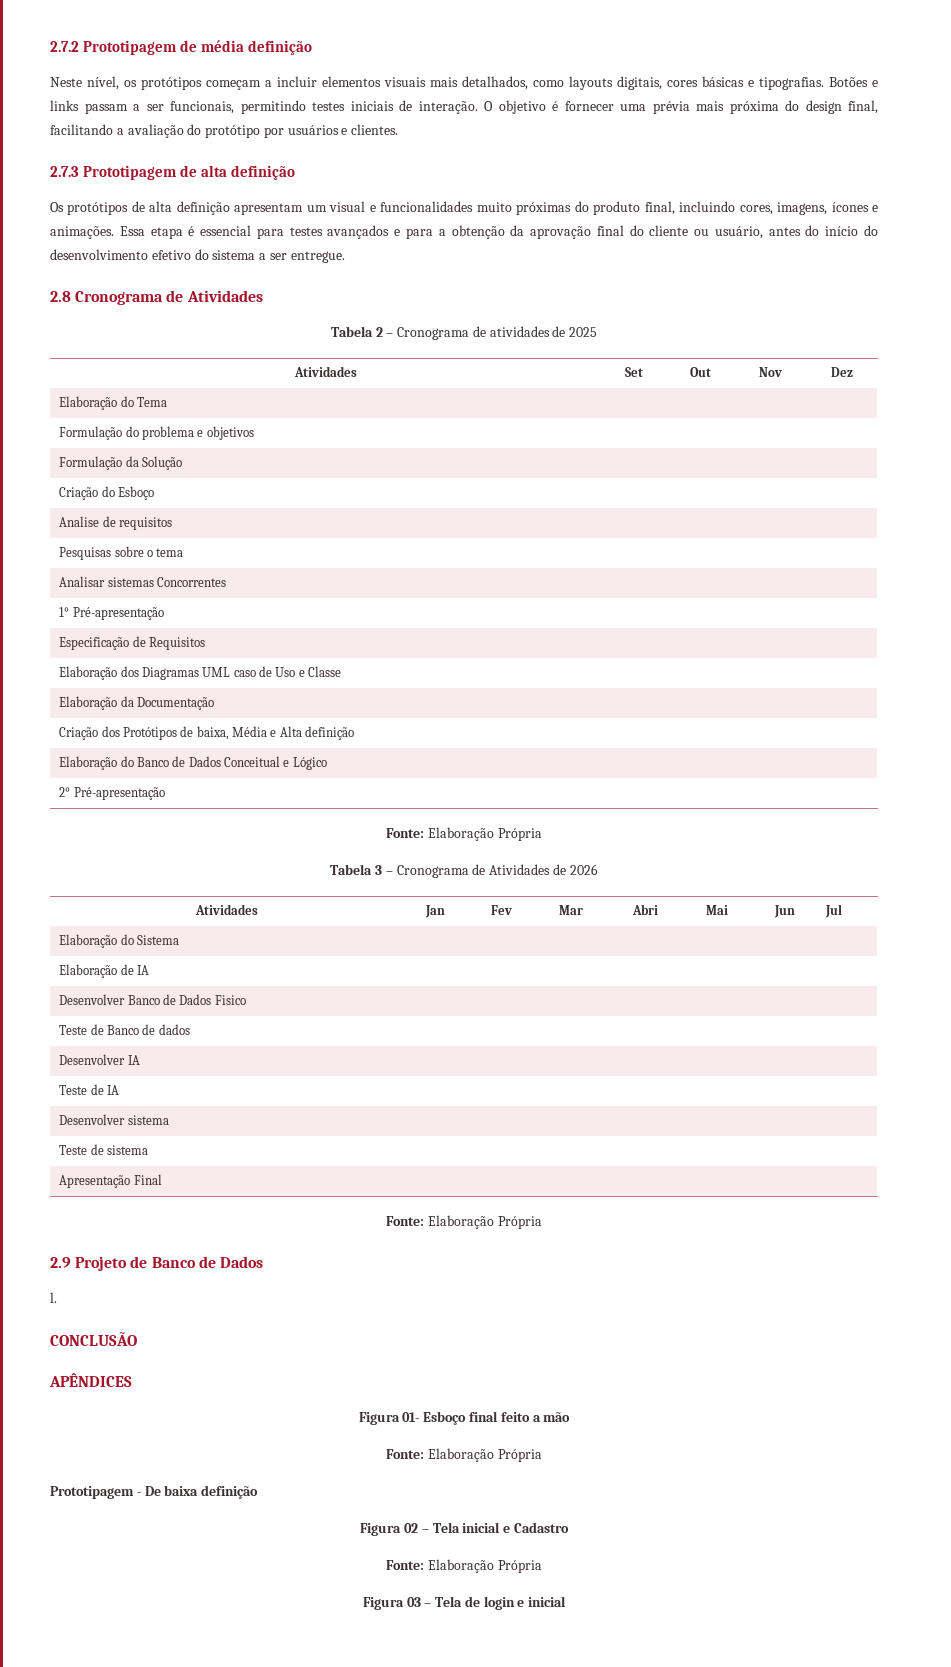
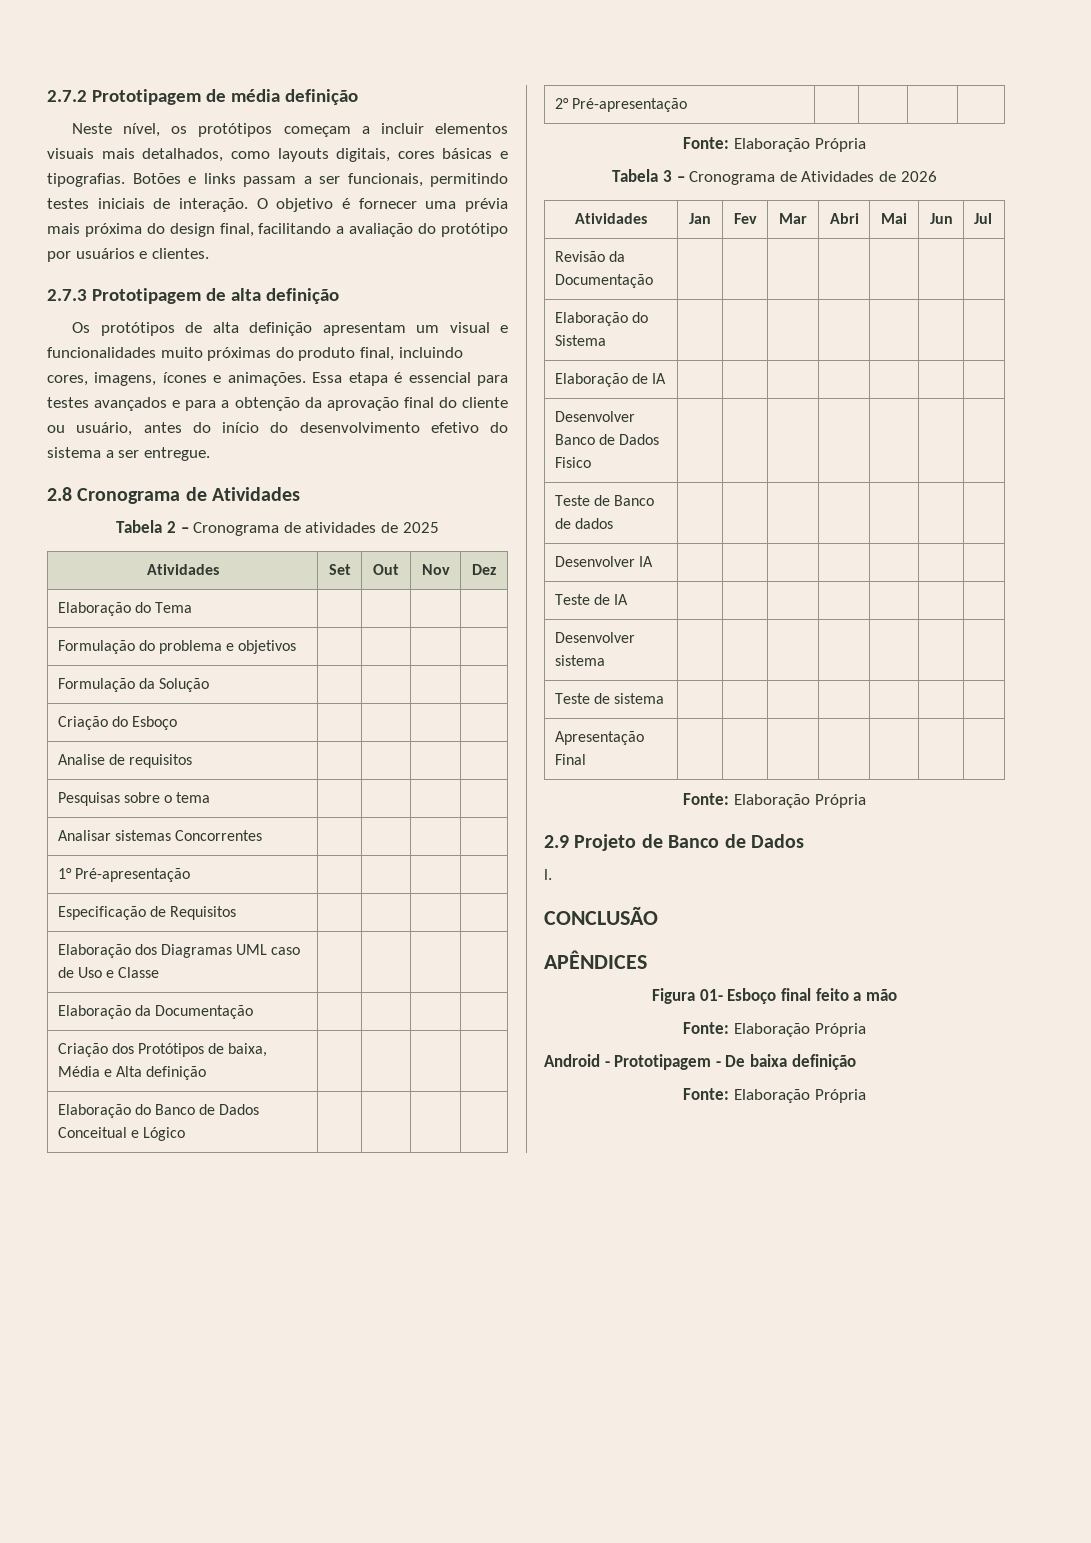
(843, 911) none -> [554,251,625,262] [554,274,653,288] // Revisão da Documentação | | | | | | |
(542, 1455) none -> [544,1054,610,1067] Android -
[360,1522,569,1536] [386,1559,542,1573] [362,1596,567,1610] Figura 02 – Tela inicial e Cadastro // Fonte: Elaboração Própria // Figura 03 – Tela de login e inicial -> [683,1088,866,1103] Fonte: Elaboração Própria

